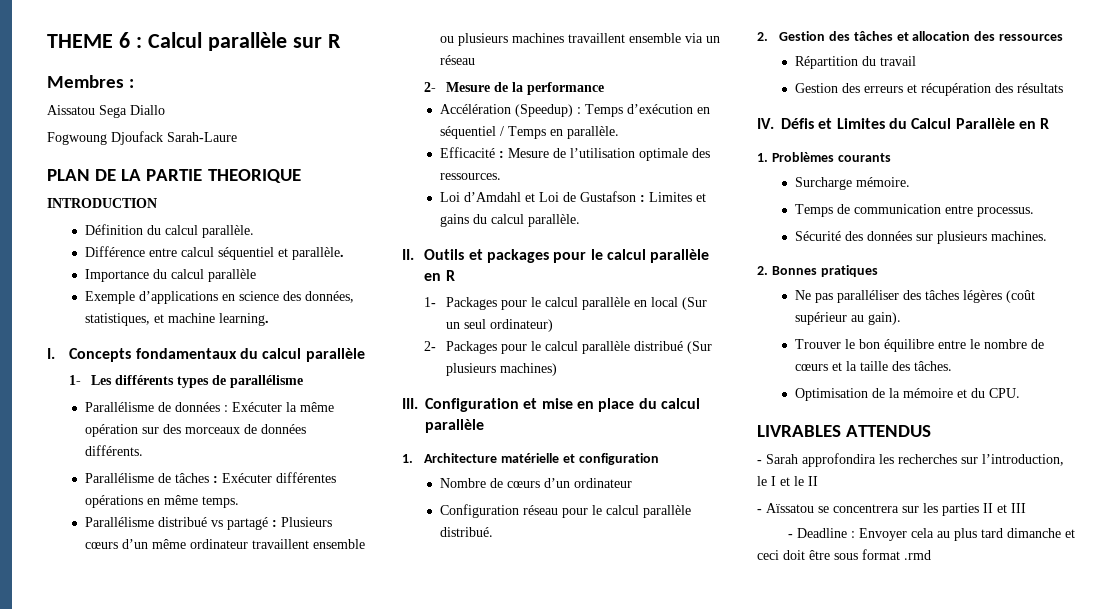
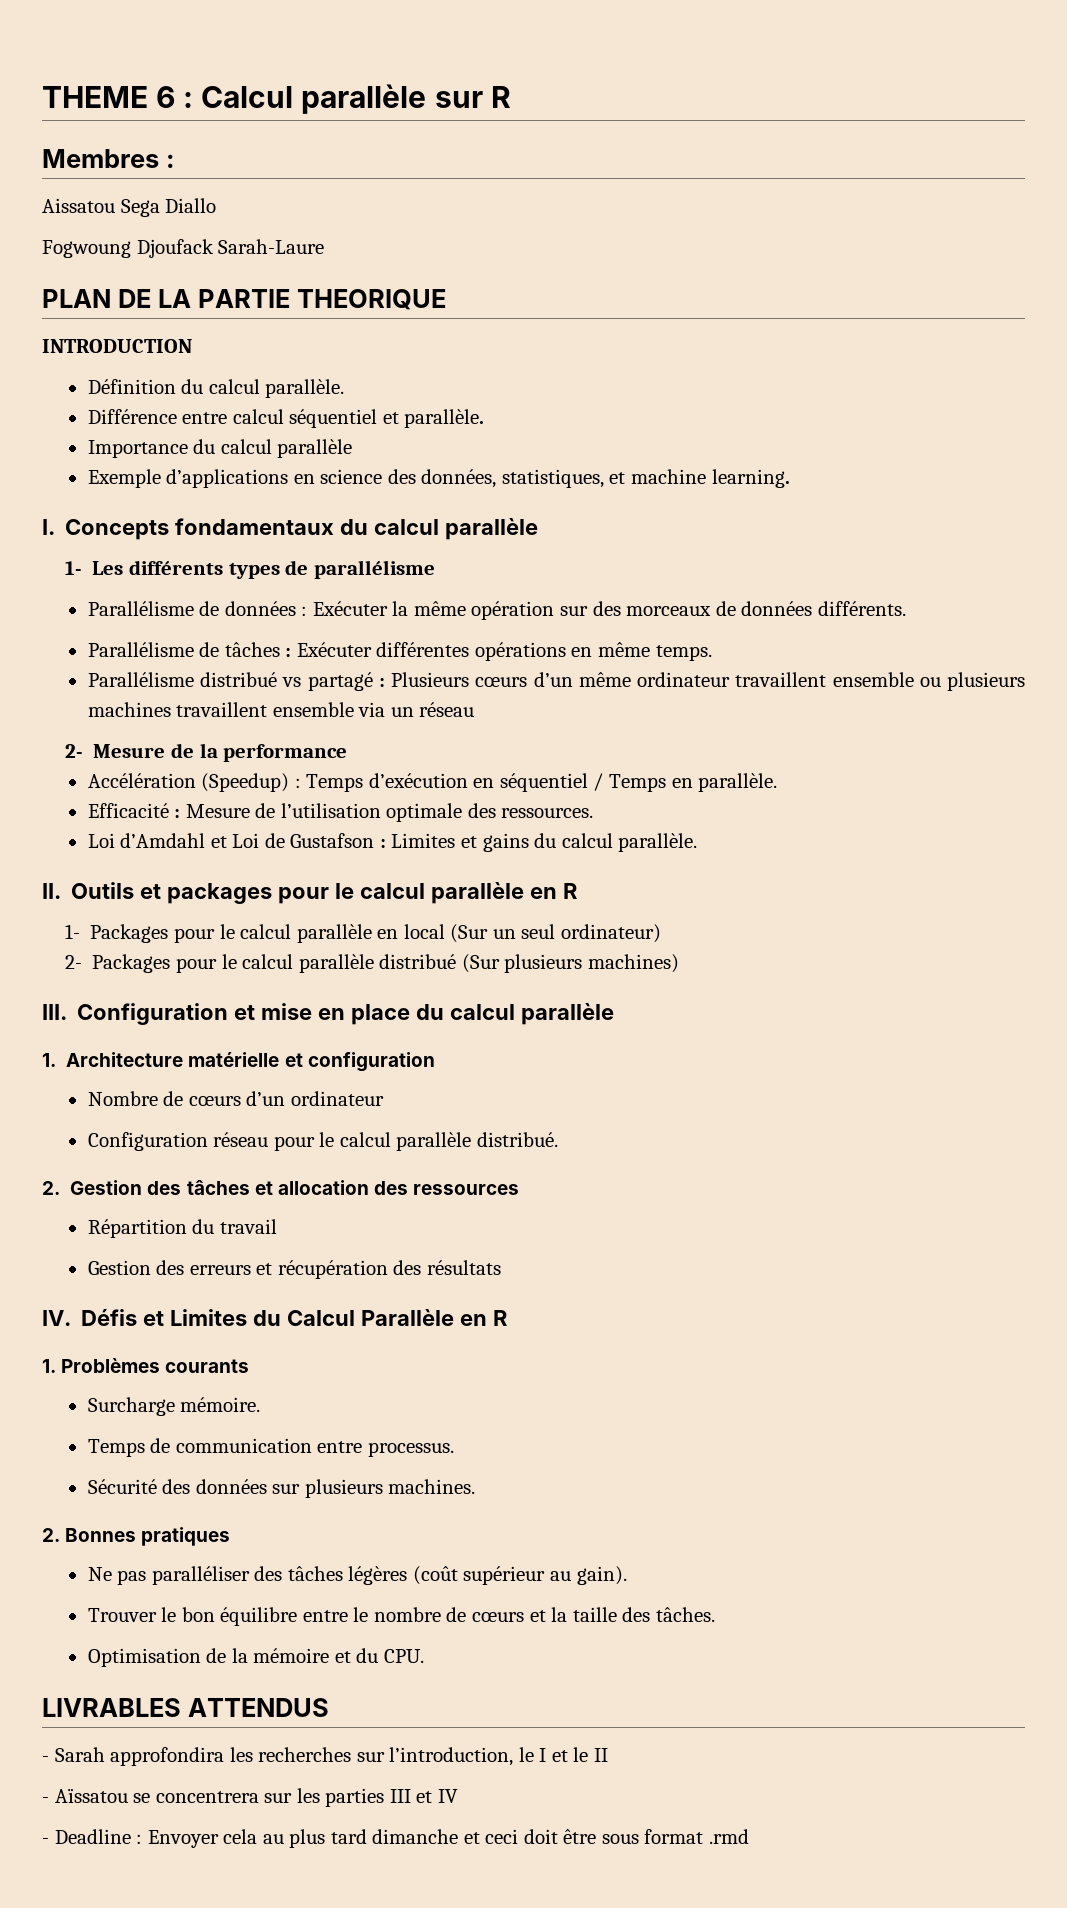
[983,503,1026,513] II et III -> [389,1789,458,1803] III et IV

